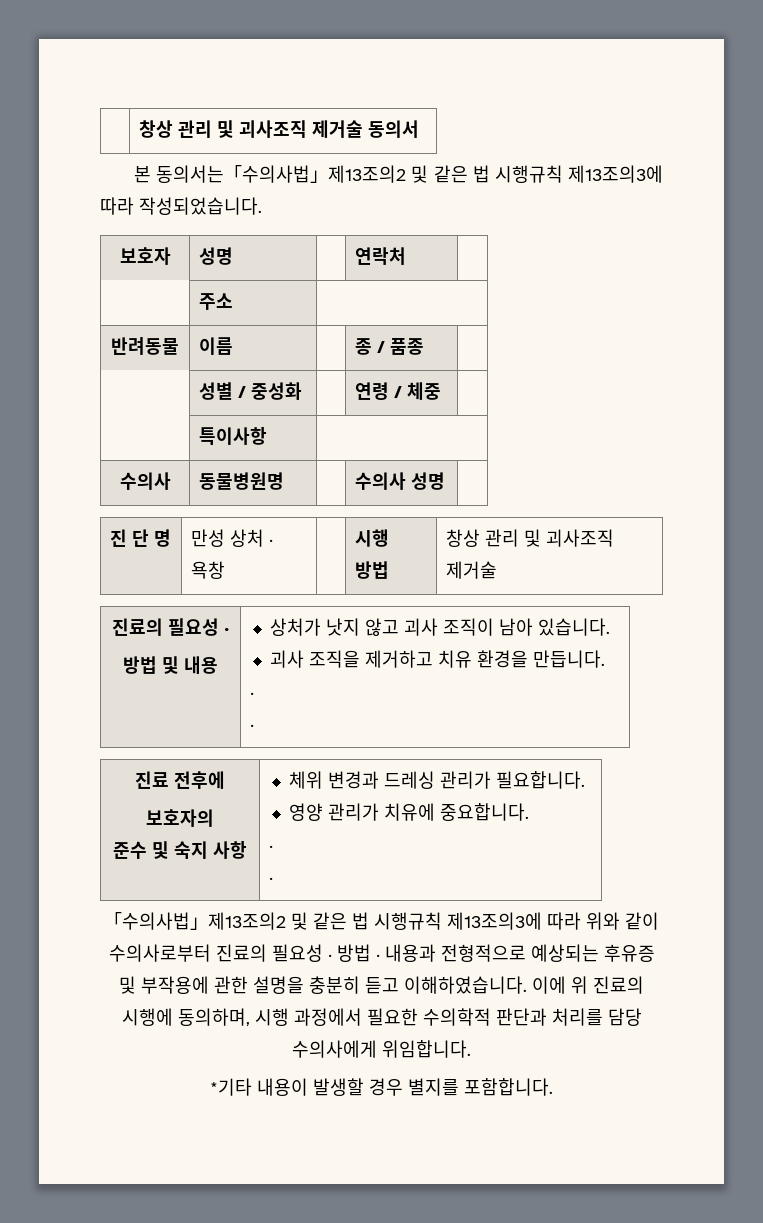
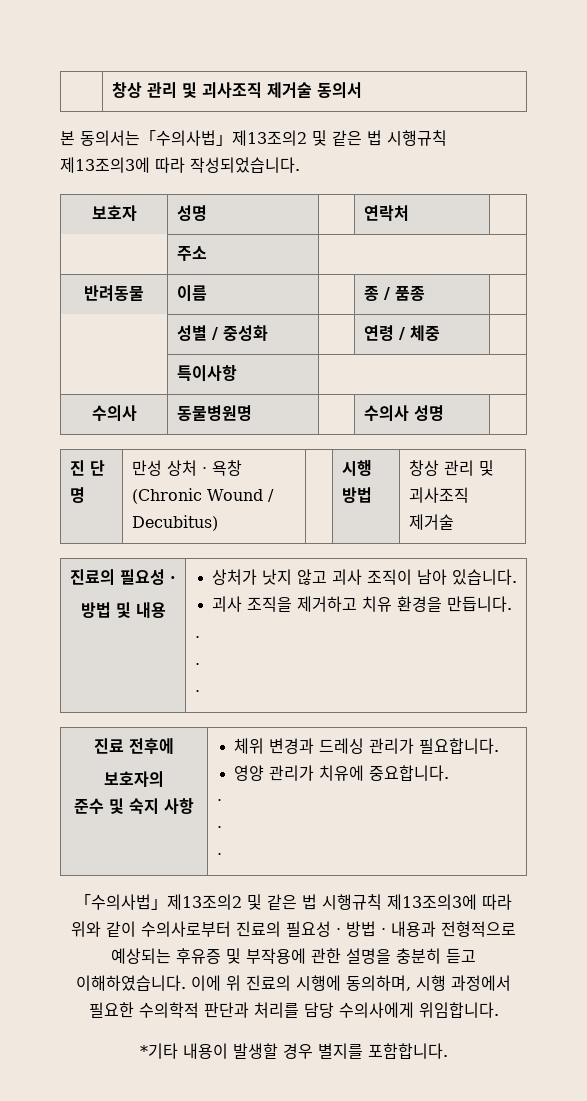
(226, 570) none -> [131,488,274,504] [131,515,218,531] (Chronic Wound / Decubitus)
(255, 727) none -> [194,690,200,697] // ·
(274, 880) none -> [216,853,222,860] // ·

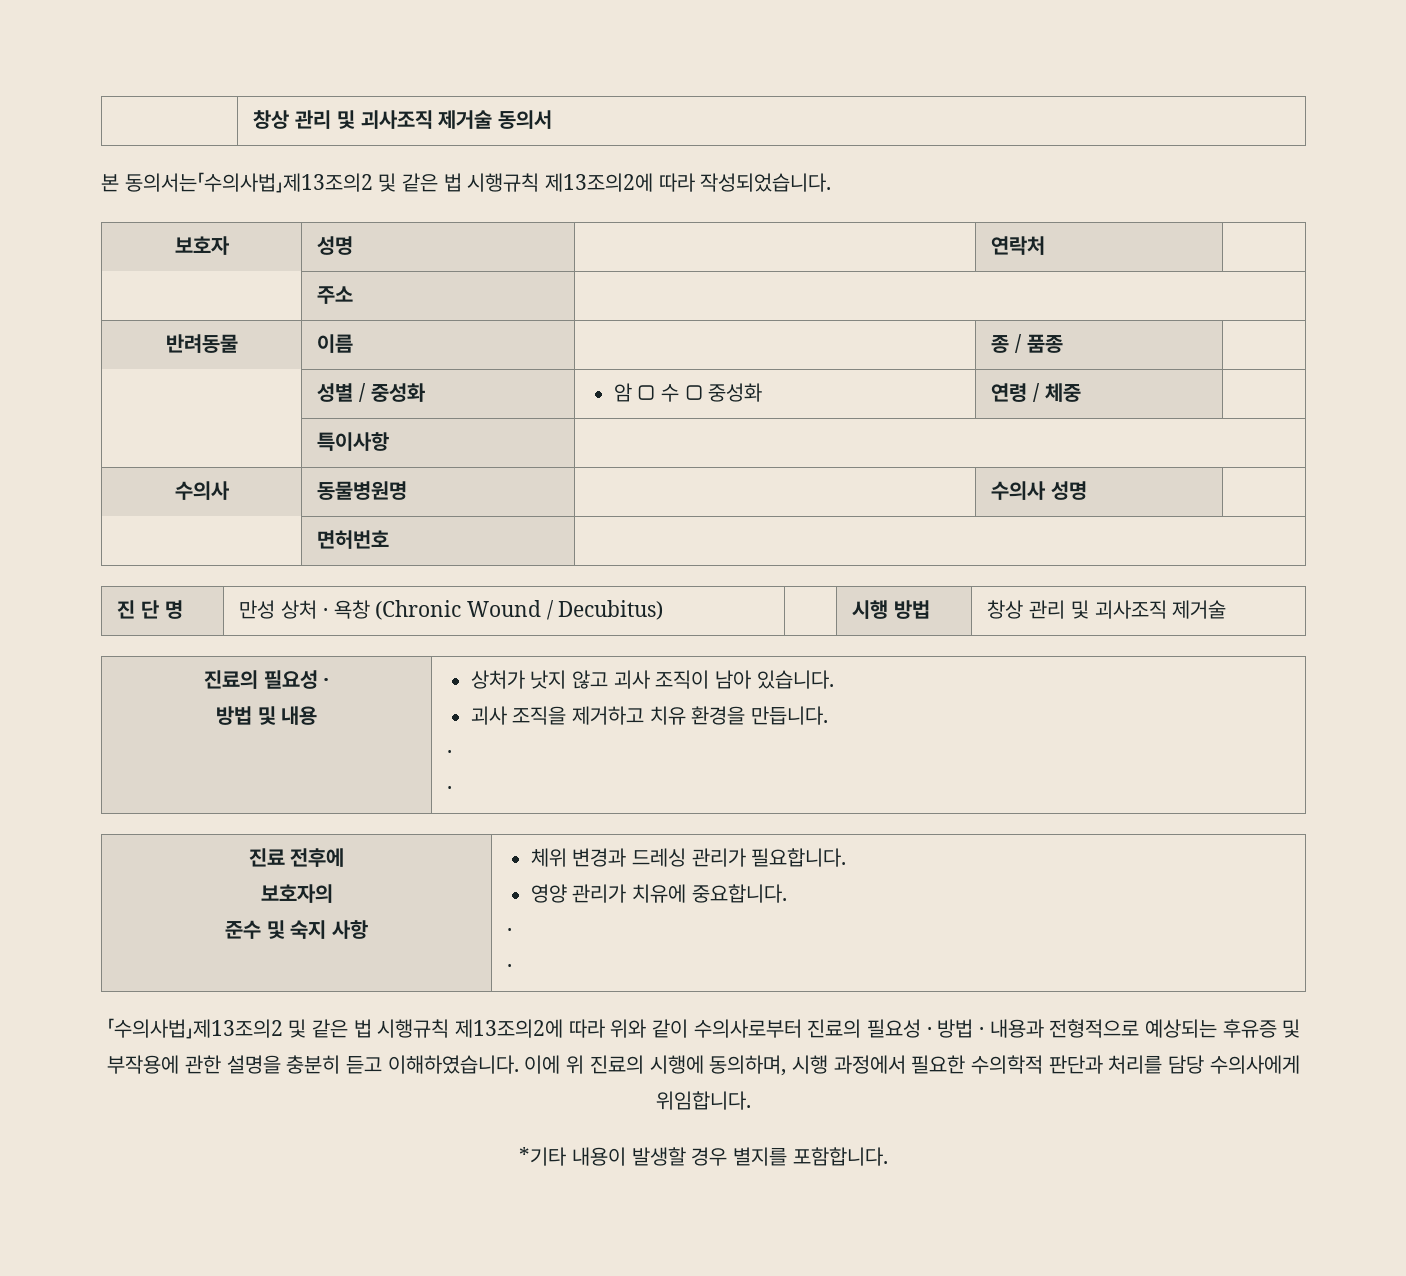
[60,157,150,173] 제13조의3에 -> [545,173,654,192] 제13조의2에
(268, 333) none -> [613,383,763,402] 암 □ 수 □ 중성화
(444, 413) none -> [317,530,390,549] // | 면허번호 |
[194,690,200,697] // · -> (453, 790) none
[216,853,222,860] [75,894,477,910] // · // 「수의사법」제13조의2 및 같은 법 시행규칙 제13조의3에 -> [106,1018,563,1039] // 「수의사법」제13조의2 및 같은 법 시행규칙 제13조의2에

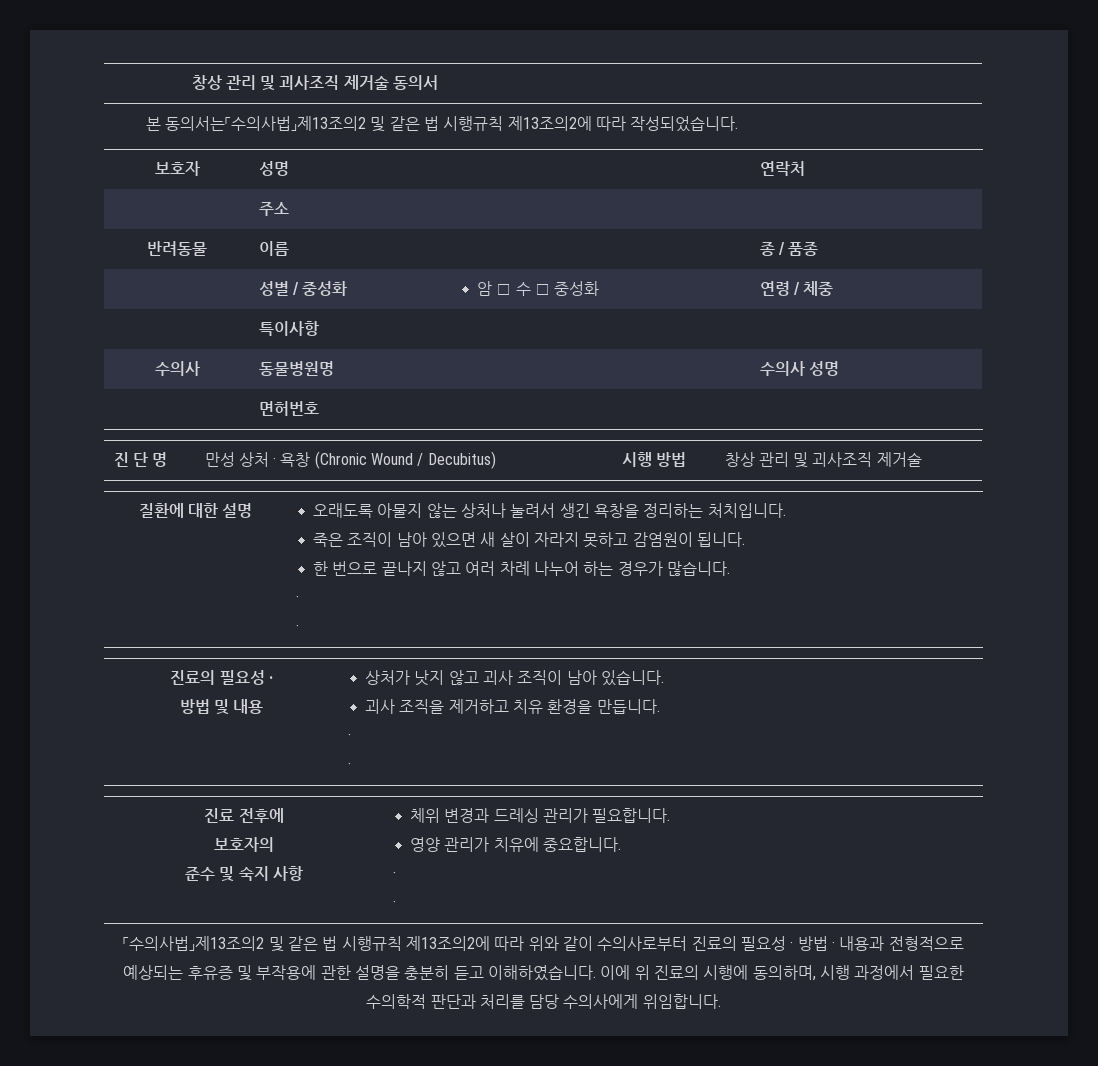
(1227, 609) none -> [138,503,253,518] [313,503,786,518] [313,532,745,548] [313,561,730,576] [295,595,299,603] [295,624,299,632] // 질환에 대한 설명 | 오래도록 아물지 않는 상처나 눌려서 생긴 욕창을 정리하는 처치입니다. // 죽은 조직이 남아 있으면 새 살이 자라지 못하고 감염원이 됩니다. // 한 번으로 끝나지 않고 여러 차례 나누어 하는 경우가 많습니다. // · // ·
[519,1147,888,1166] // *기타 내용이 발생할 경우 별지를 포함합니다. -> (721, 1001) none

